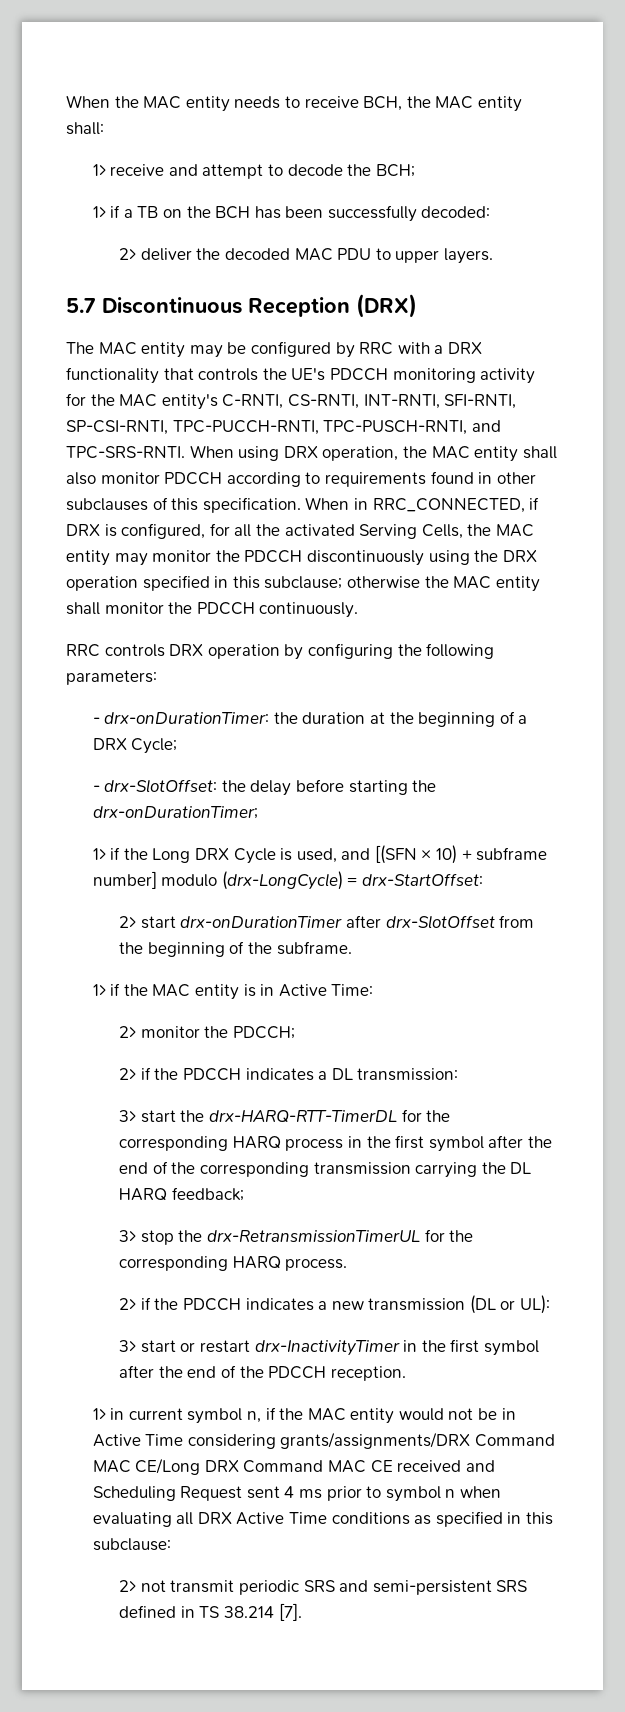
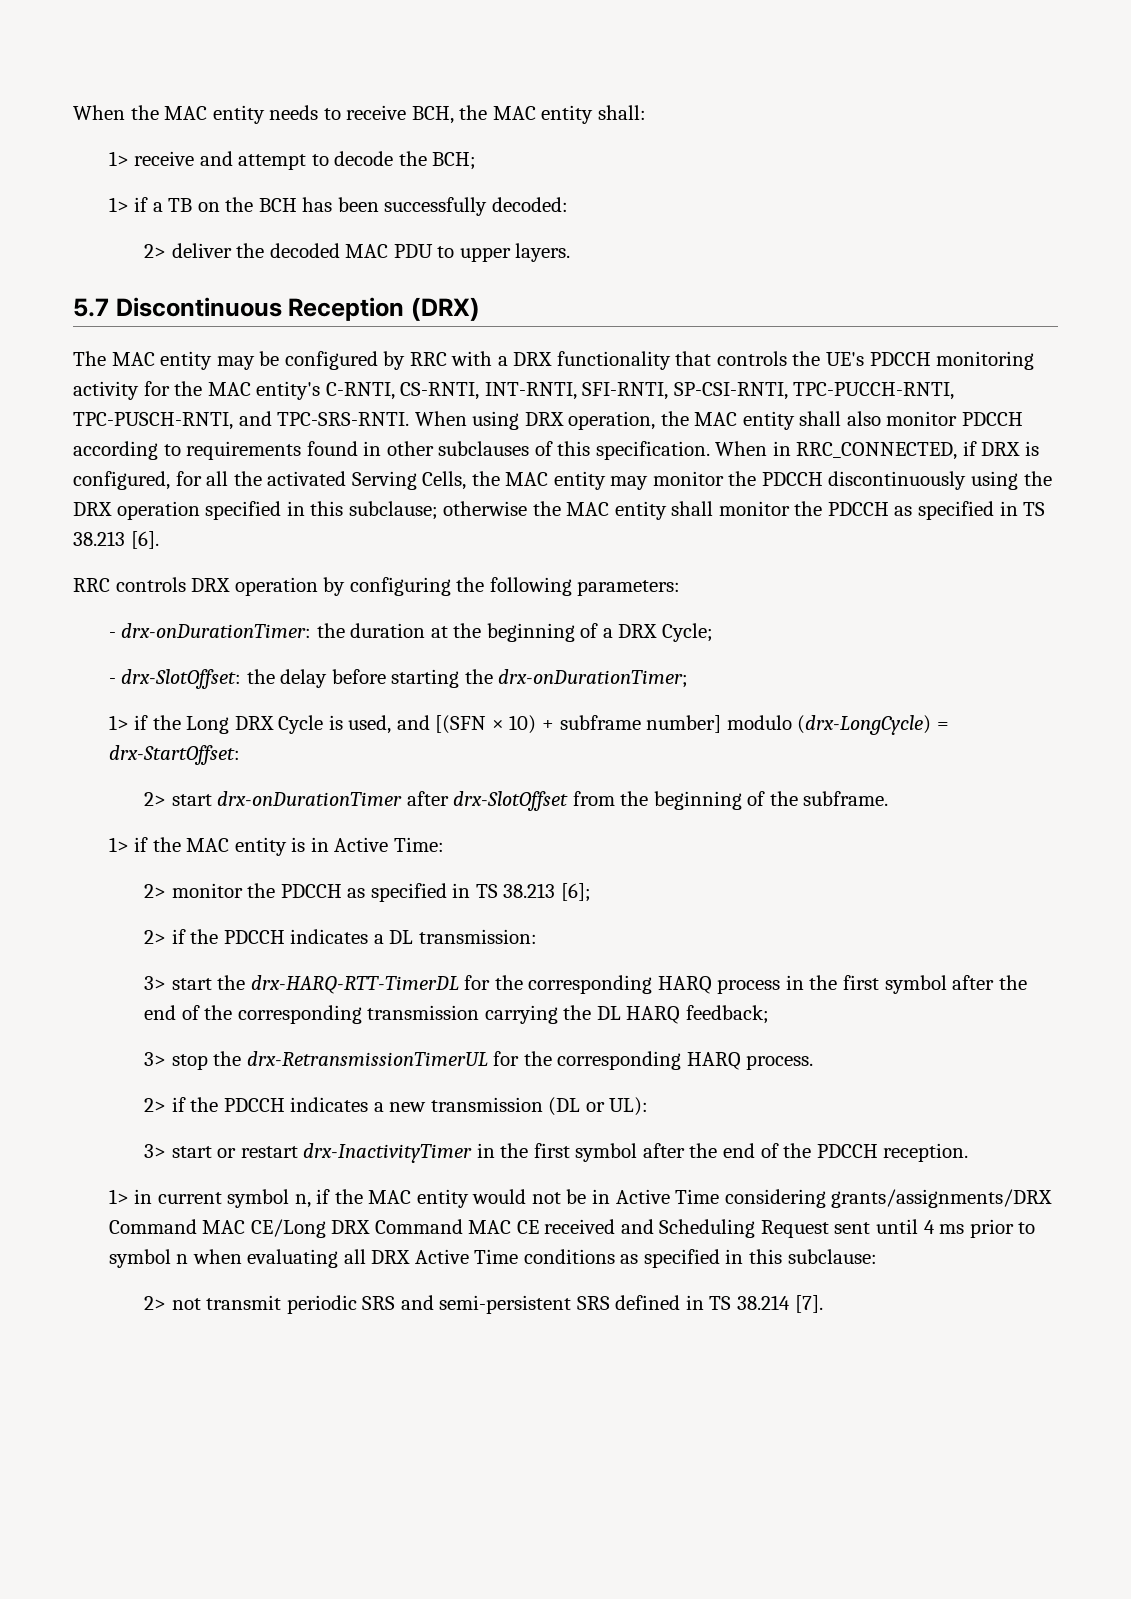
[259,602,359,618] continuously. -> [894,501,1046,520] [73,531,159,549] as specified in TS 38.213 [6].
[232,1026,295,1039] PDCCH; -> [280,883,591,902] PDCCH as specified in TS 38.213 [6];
(280, 1492) none -> [875,1219,918,1234] until

